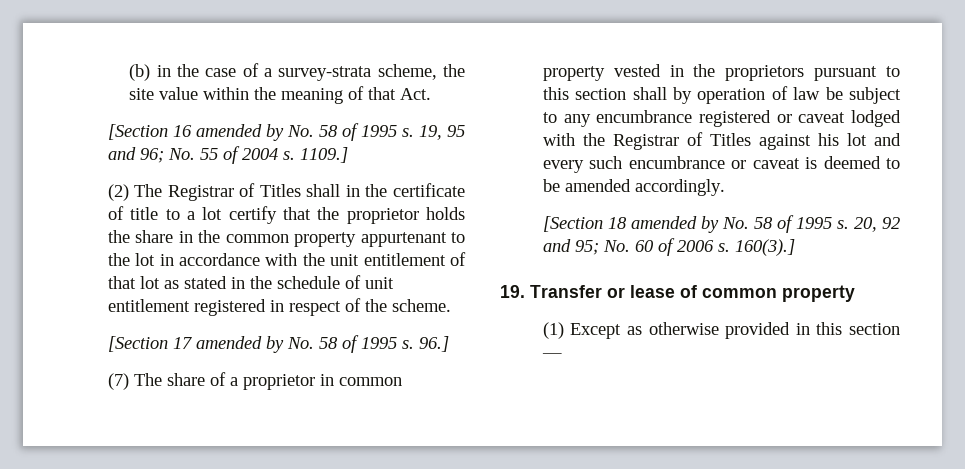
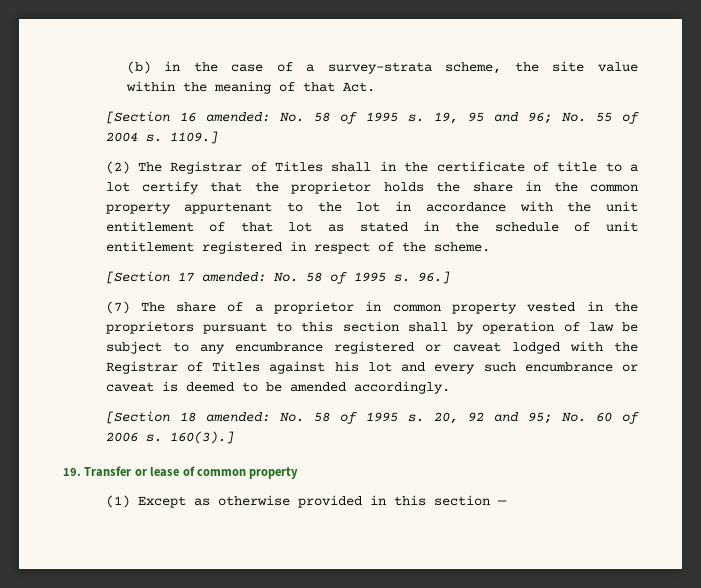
[195,124,284,141] amended by -> [205,112,270,122] amended:
[195,336,284,353] amended by -> [201,272,266,282] amended:
[630,216,719,233] amended by -> [205,412,270,422] amended:

